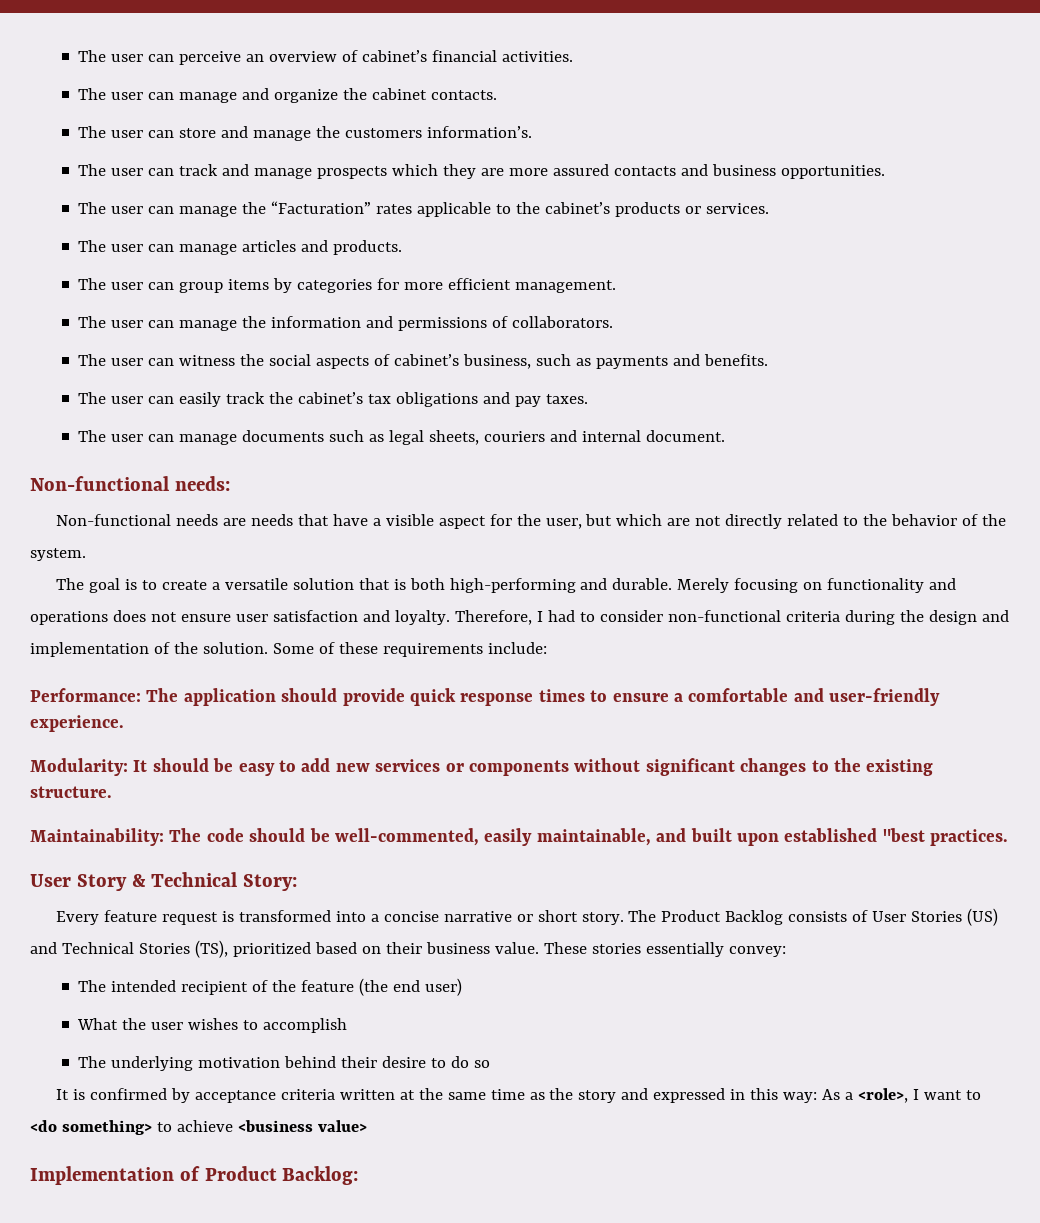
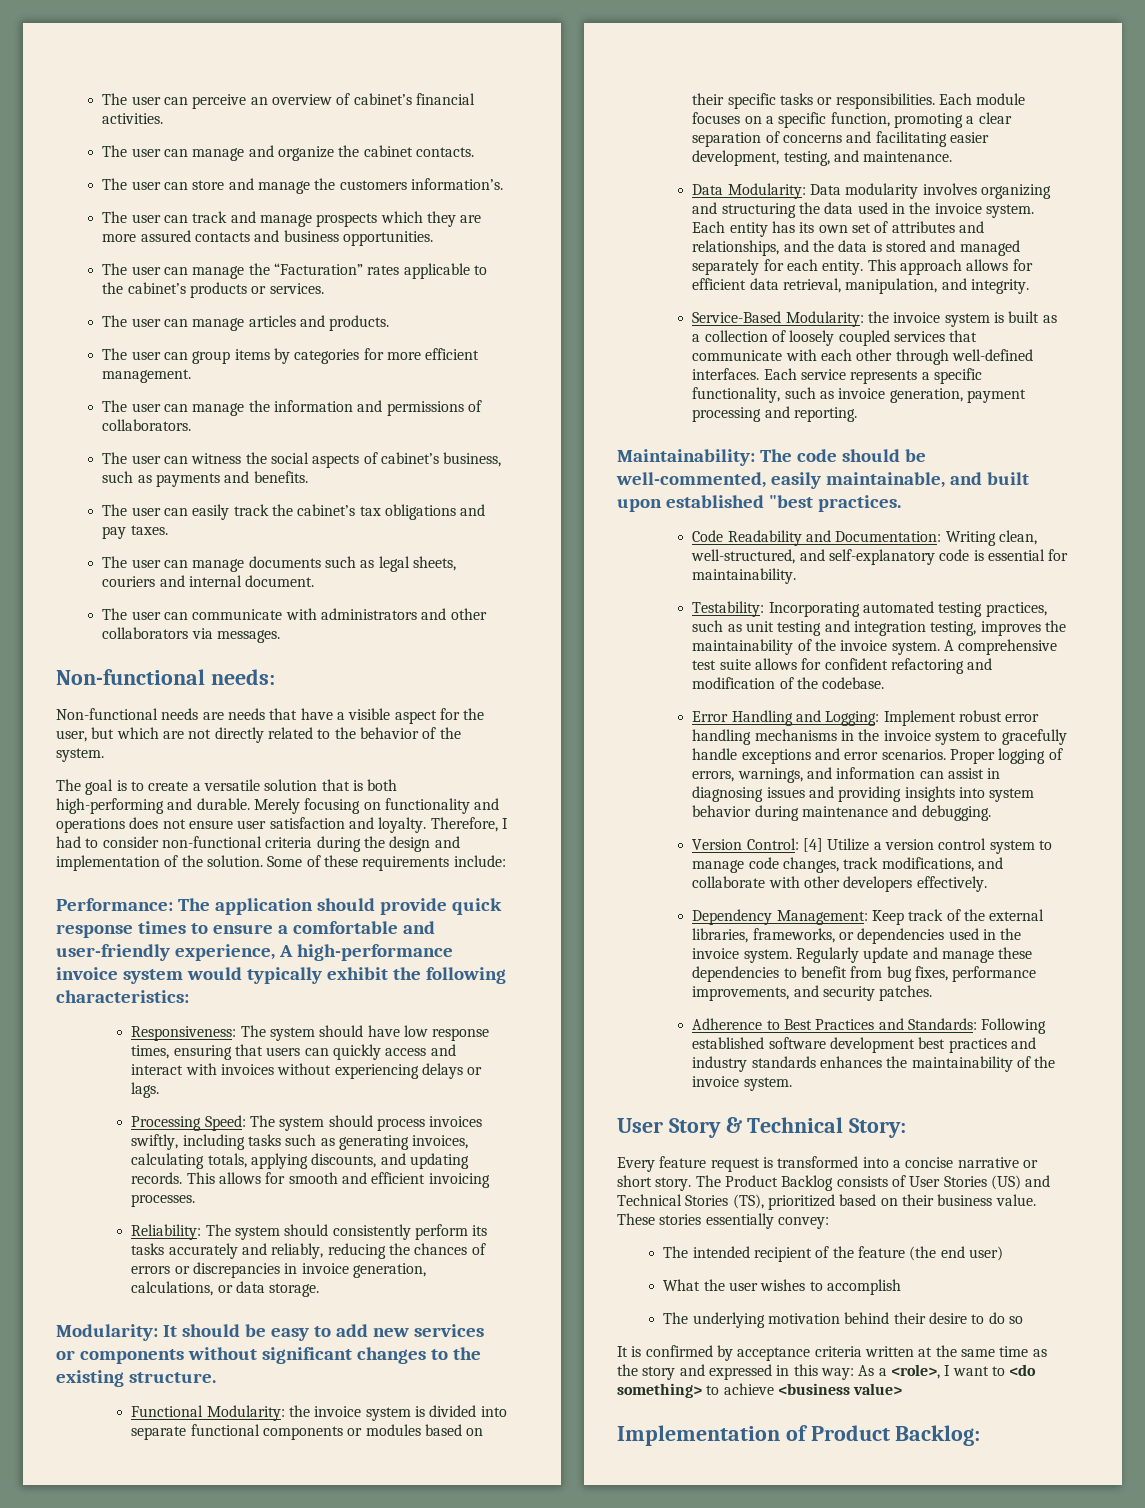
(726, 436) none -> [102,608,487,620] [102,627,281,643] // The user can communicate with administrators and other collaborators via messages.
[30,715,124,732] experience. -> [174,944,453,961] [56,967,506,984] [56,990,189,1003] [131,1025,490,1041] [131,1044,456,1060] [131,1063,483,1079] [131,1082,160,1098] [131,1115,483,1131] [131,1134,469,1150] [131,1153,469,1169] [131,1172,490,1188] [131,1194,196,1207] [131,1224,488,1240] [131,1243,486,1259] [131,1262,426,1278] [131,1281,320,1297] experience, A high-performance invoice system would typically exhibit the following characteristics: // Responsiveness: The system should have low response times, ensuring that users can quickly access and interact with invoices without experiencing delays or lags. // Processing Speed: The system should process invoices swiftly, including tasks such as generating invoices, calculating totals, applying discounts, and updating records. This allows for smooth and efficient invoicing processes. // Reliability: The system should consistently perform its tasks accurately and reliably, reducing the chances of errors or discrepancies in invoice generation, calculations, or data storage.
(112, 792) none -> [131,1405,507,1421] [131,1424,484,1440] [692,93,1026,109] [692,112,1012,128] [692,131,989,147] [692,150,953,166] [692,183,1051,199] [692,202,1034,218] [692,221,984,237] [692,240,1020,256] [692,259,1033,275] [692,278,1029,294] [692,311,1057,327] [692,330,978,346] [692,349,1033,365] [692,368,982,384] [692,387,1026,403] [692,406,858,422] // Functional Modularity: the invoice system is divided into separate functional components or modules based on their specific tasks or responsibilities. Each module focuses on a specific function, promoting a clear separation of concerns and facilitating easier development, testing, and maintenance. // Data Modularity: Data modularity involves organizing and structuring the data used in the invoice system. Each entity has its own set of attributes and relationships, and the data is stored and managed separately for each entity. This approach allows for efficient data retrieval, manipulation, and integrity. // Service-Based Modularity: the invoice system is built as a collection of loosely coupled services that communicate with each other through well-defined interfaces. Each service represents a specific functionality, such as invoice generation, payment processing and reporting.
(1009, 837) none -> [692,530,1037,546] [691,549,1069,565] [692,568,797,584] [692,601,1047,617] [692,620,1066,636] [692,639,1058,655] [692,658,993,674] [692,677,885,689] [692,710,1040,726] [692,729,1067,745] [692,748,1063,764] [692,767,1001,783] [692,786,1035,802] [692,805,991,821] [692,838,1052,854] [692,857,1003,873] [692,876,987,892] [692,909,1045,925] [692,928,1022,944] [692,947,1033,963] [692,966,1037,982] [692,985,933,1001] [692,1018,1047,1034] [692,1037,1036,1053] [692,1056,1056,1072] [692,1076,792,1091] // Code Readability and Documentation: Writing clean, well-structured, and self-explanatory code is essential for maintainability. // Testability: Incorporating automated testing practices, such as unit testing and integration testing, improves the maintainability of the invoice system. A comprehensive test suite allows for confident refactoring and modification of the codebase. // Error Handling and Logging: Implement robust error handling mechanisms in the invoice system to gracefully handle exceptions and error scenarios. Proper logging of errors, warnings, and information can assist in diagnosing issues and providing insights into system behavior during maintenance and debugging. // Version Control: [4] Utilize a version control system to manage code changes, track modifications, and collaborate with other developers effectively. // Dependency Management: Keep track of the external libraries, frameworks, or dependencies used in the invoice system. Regularly update and manage these dependencies to benefit from bug fixes, performance improvements, and security patches. // Adherence to Best Practices and Standards: Following established software development best practices and industry standards enhances the maintainability of the invoice system.

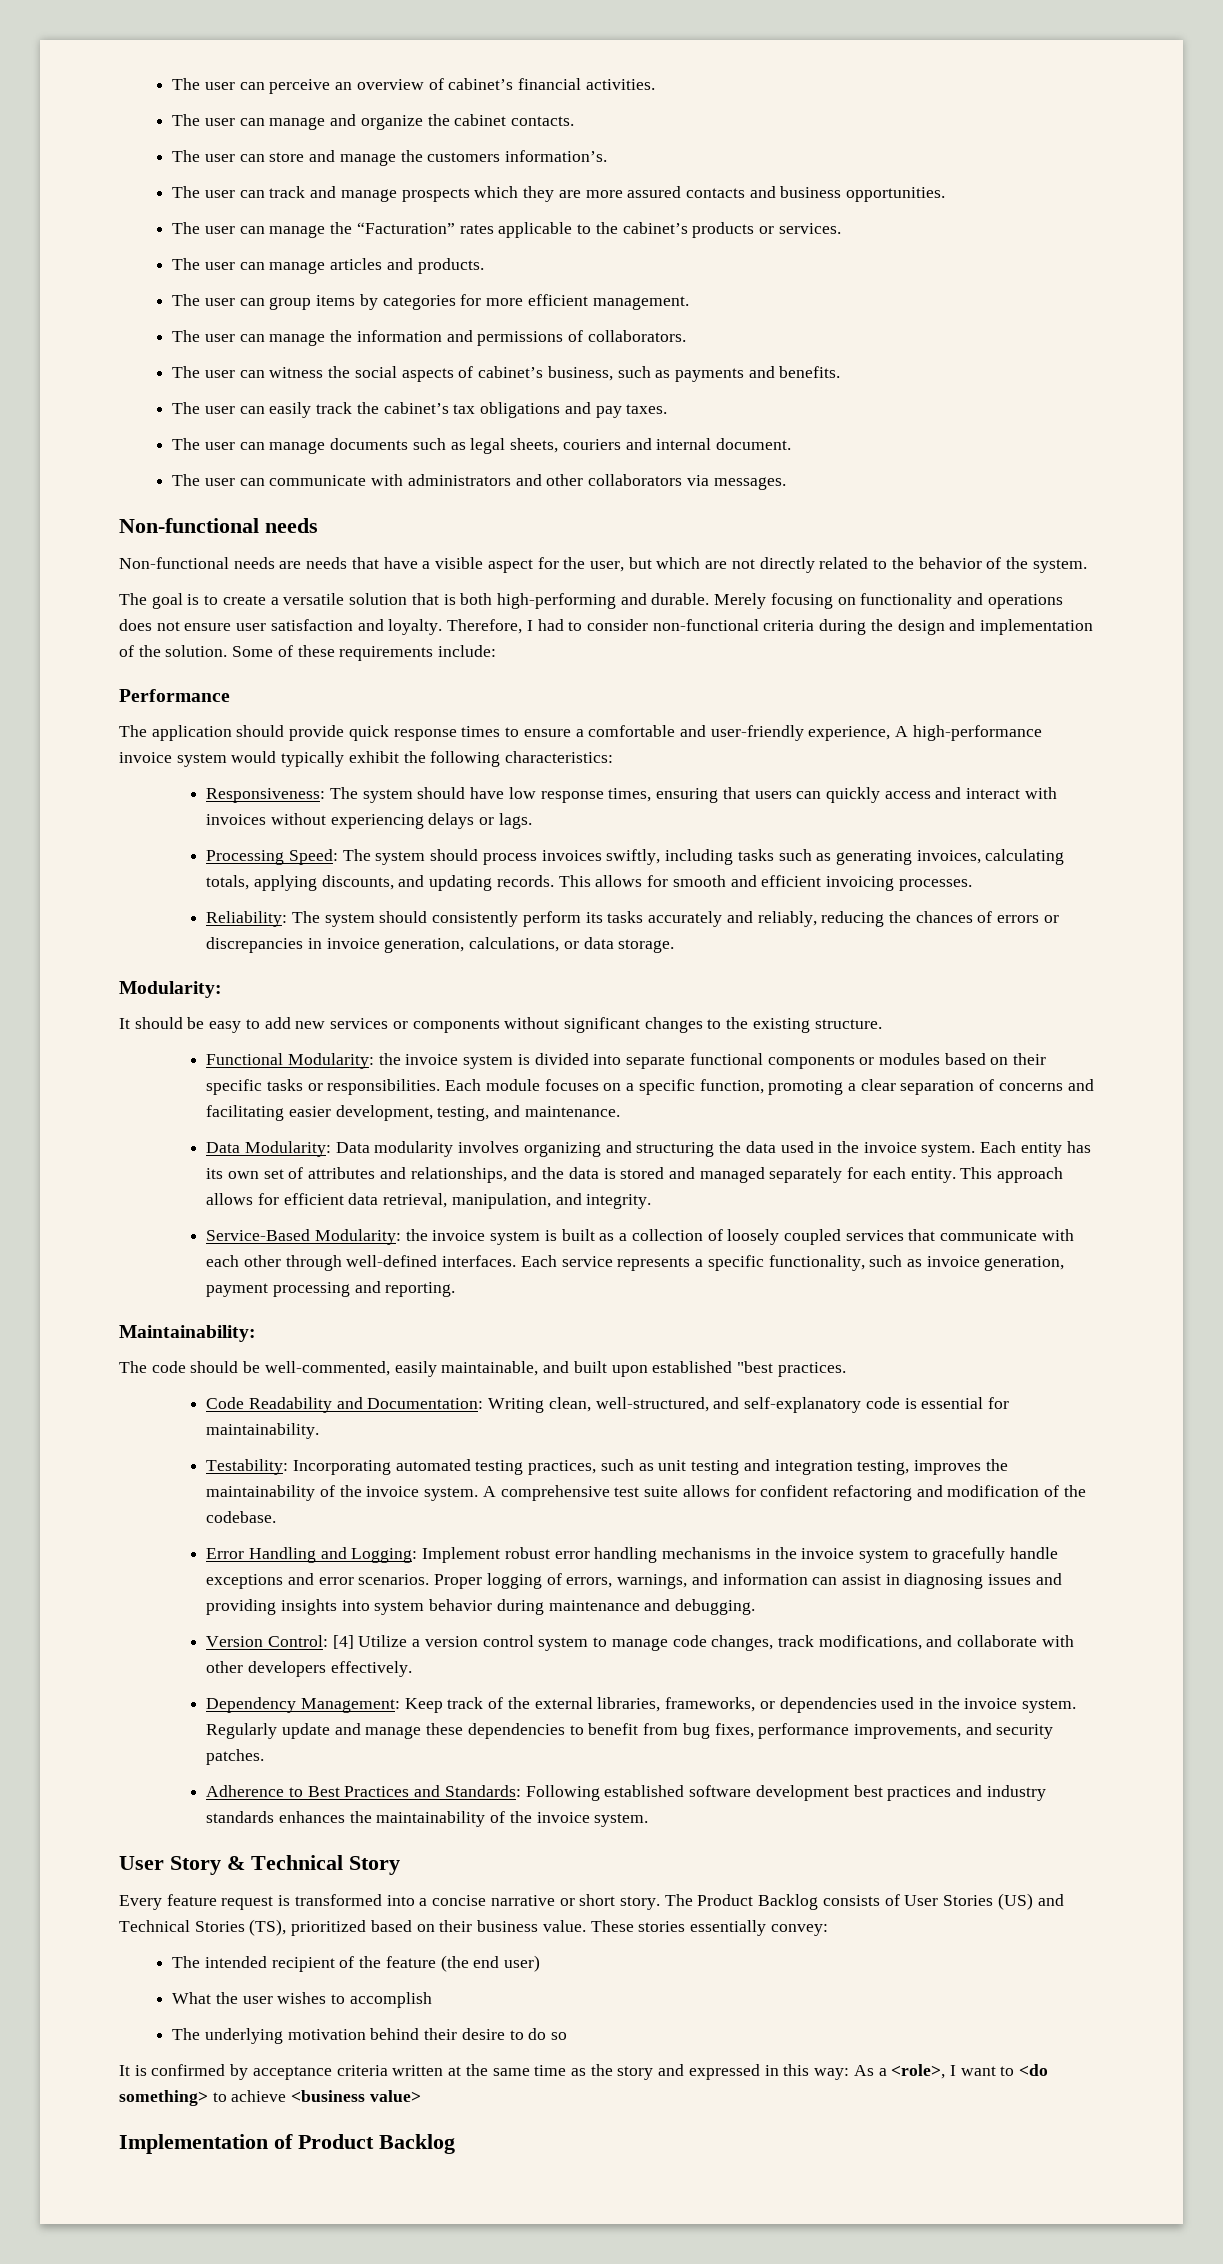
[210,669,275,685] needs: -> [265,518,318,533] needs
[56,898,173,911] Performance: -> [119,689,230,702] Performance //
(158, 1332) none -> (222, 989) //
(755, 457) none -> (256, 1333) //
[849,1118,907,1138] Story: -> [349,1856,400,1875] Story
[895,1425,981,1446] Backlog: -> [379,2134,455,2154] Backlog

